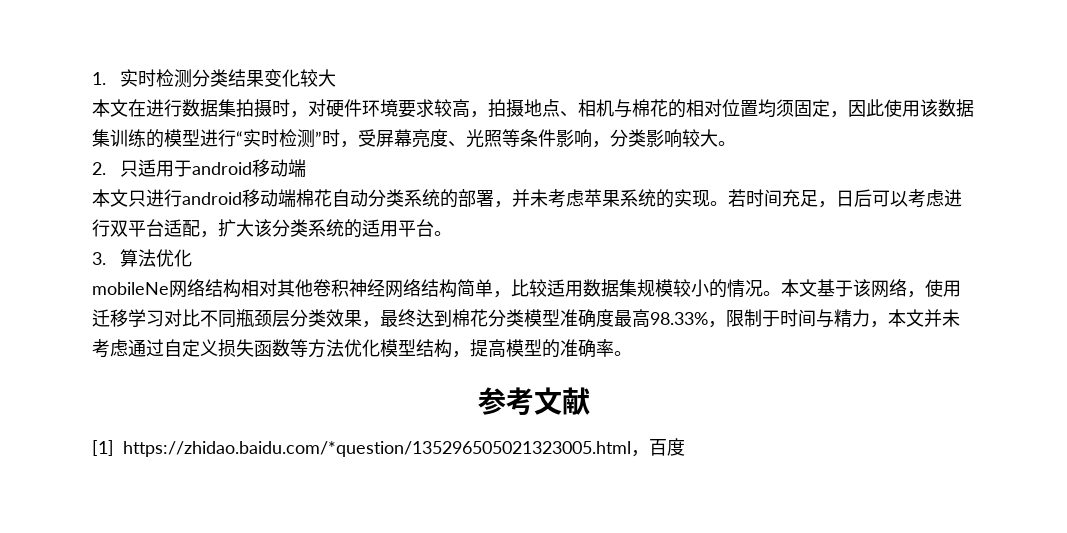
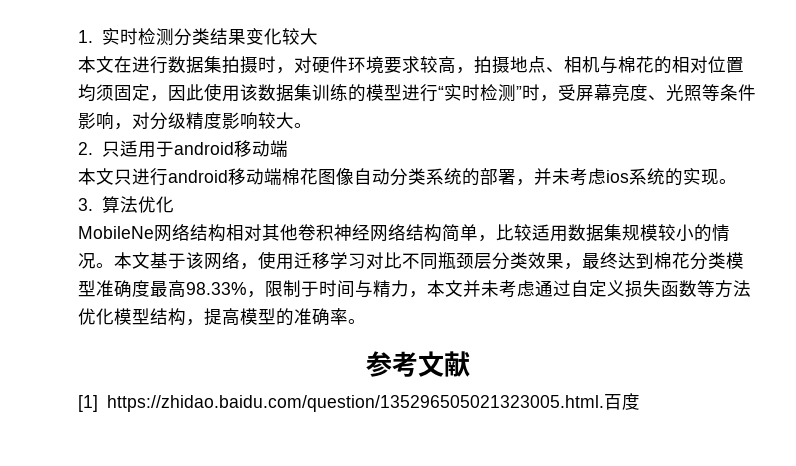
[610,129,646,147] 分类 -> [132,112,222,130] 对分级精度
(332, 198) none -> [318,168,354,185] 图像
[584,189,620,207] 苹果 -> [606,170,629,183] ios
[728,189,962,208] [92,219,452,238] 若时间充足，日后可以考虑进行双平台适配，扩大该分类系统的适用平台。 -> (737, 181) none
[92,282,169,295] mobileNe -> [78,226,154,239] MobileNe
[123,441,649,457] https://zhidao.baidu.com/*question/135296505021323005.html， -> [106,395,604,412] https://zhidao.baidu.com/question/135296505021323005.html.

